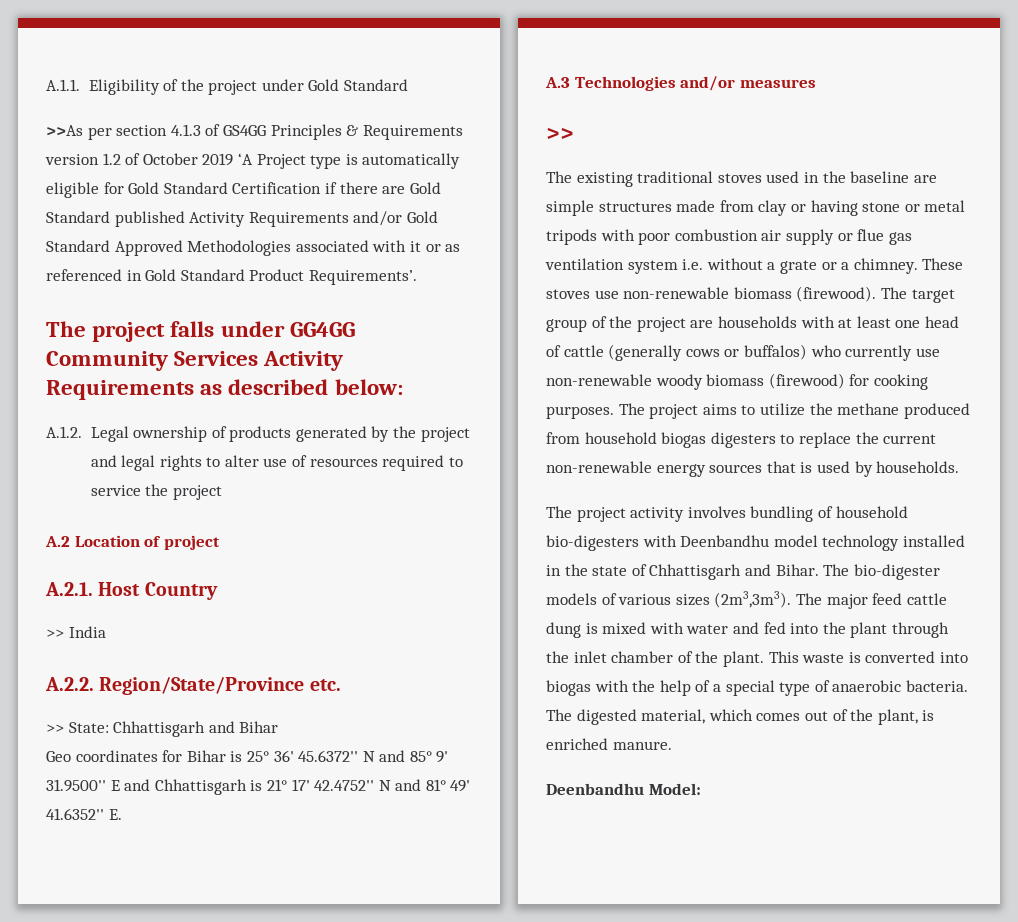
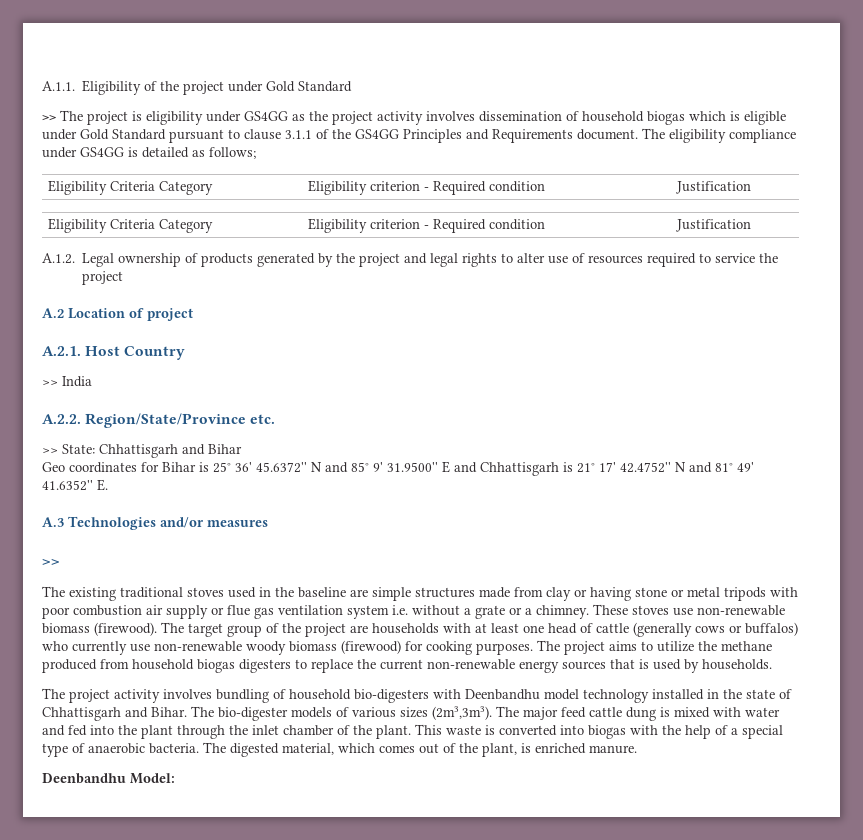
[46,124,463,140] [45,153,461,169] [46,182,441,198] [46,211,438,227] [46,240,461,256] [46,269,417,285] [46,321,355,342] [46,351,344,371] [46,379,403,400] >>As per section 4.1.3 of GS4GG Principles & Requirements version 1.2 of October 2019 ‘A Project type is automatically eligible for Gold Standard Certification if there are Gold Standard published Activity Requirements and/or Gold Standard Approved Methodologies associated with it or as referenced in Gold Standard Product Requirements’. // The project falls under GG4GG Community Services Activity Requirements as described below: -> [42,110,786,125] [42,128,796,143] [42,147,256,159] [47,180,213,195] [307,180,545,195] [675,181,751,194] [47,218,213,233] [307,218,545,233] [675,219,751,232] >> The project is eligibility under GS4GG as the project activity involves dissemination of household biogas which is eligible under Gold Standard pursuant to clause 3.1.1 of the GS4GG Principles and Requirements document. The eligibility compliance under GS4GG is detailed as follows; // Eligibility Criteria Category | Eligibility criterion - Required condition | Justification // Eligibility Criteria Category | Eligibility criterion - Required condition | Justification

